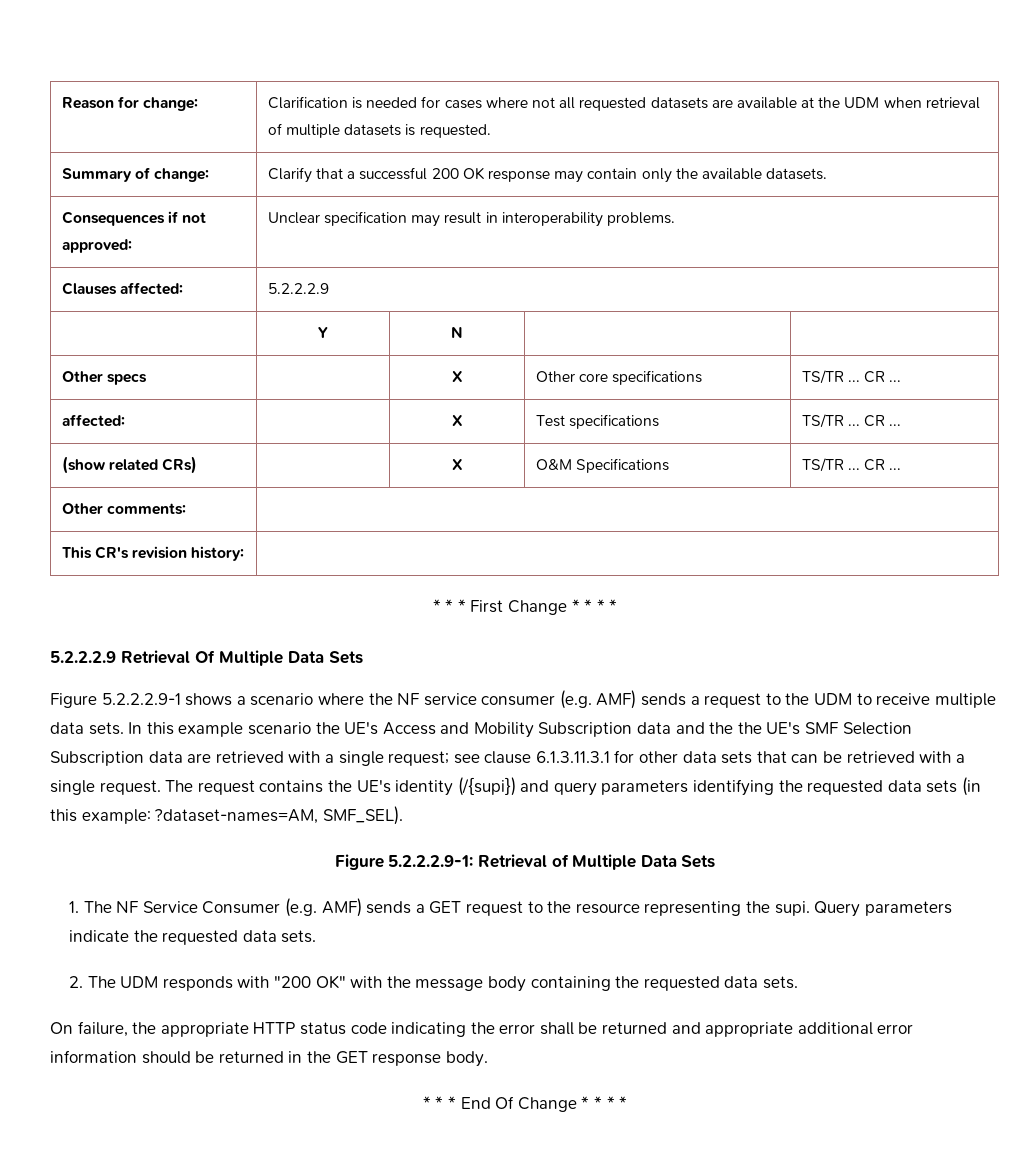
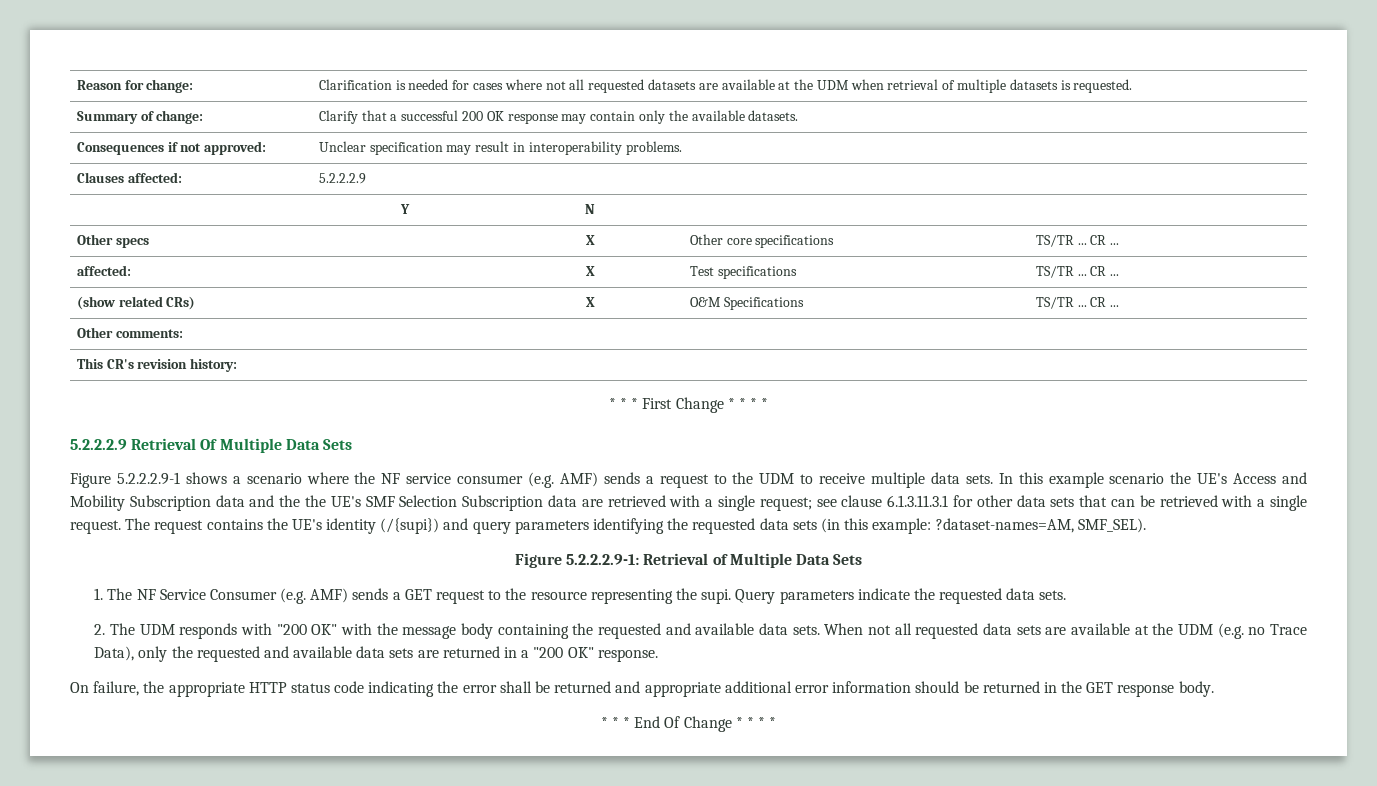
[724,976,798,989] data sets. -> [665,623,1307,639] [94,646,658,662] and available data sets. When not all requested data sets are available at the UDM (e.g. no Trace Data), only the requested and available data sets are returned in a "200 OK" response.

